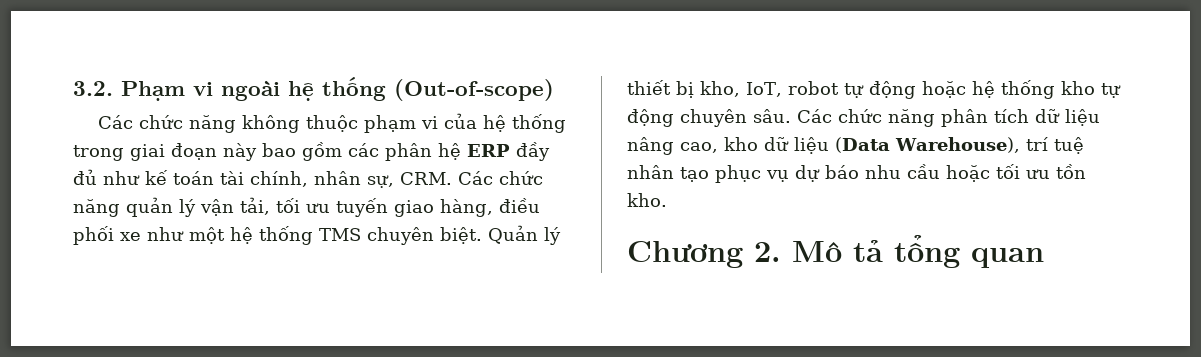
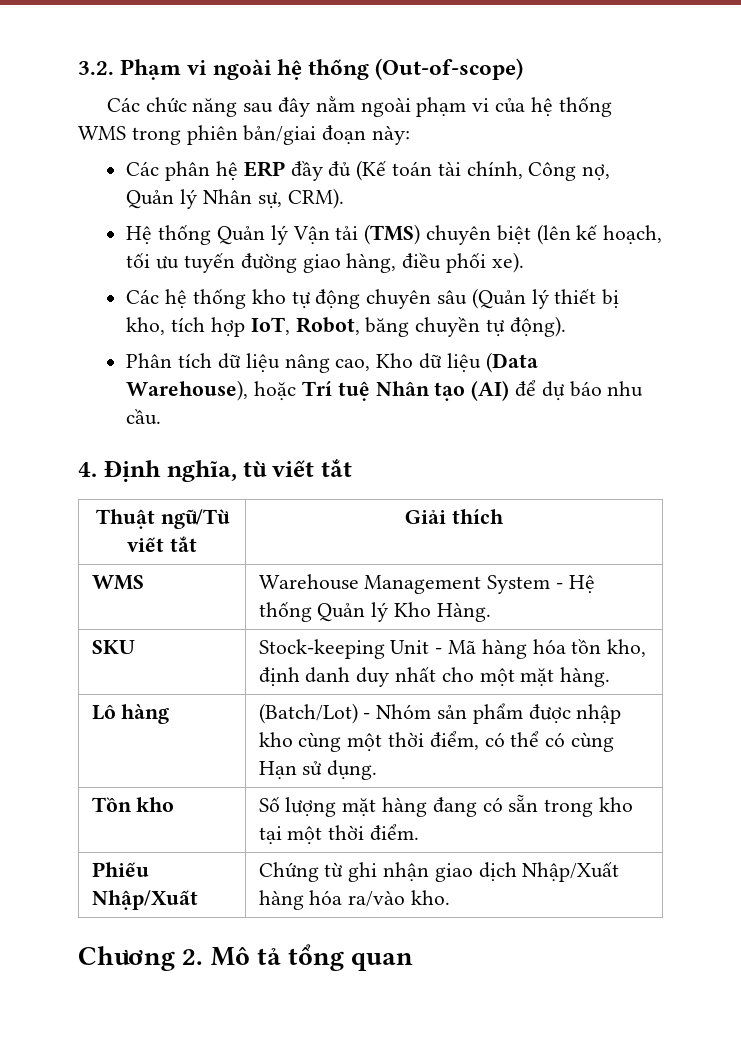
[242,115,359,133] không thuộc -> [243,95,411,117] sau đây nằm ngoài
[73,142,379,161] trong giai đoạn này bao gồm các -> [78,125,411,145] [126,161,160,176] WMS trong phiên bản/giai đoạn này: // Các
[103,170,168,185] như kế -> [356,160,387,181] (Kế
[314,171,543,188] [73,197,270,217] nhân sự, CRM. Các chức năng quản lý vận tải, -> [528,162,611,181] [126,188,344,209] [126,224,663,245] Công nợ, Quản lý Nhân sự, CRM). // Hệ thống Quản lý Vận tải (TMS) chuyên biệt (lên kế hoạch,
(388, 207) none -> [240,253,297,273] đường
[120,225,561,245] [627,80,966,99] xe như một hệ thống TMS chuyên biệt. Quản lý thiết bị kho, IoT, robot tự động hoặc -> [491,252,524,273] [126,289,160,304] xe). // Các
[753,109,988,127] sâu. Các chức năng phân -> [436,288,620,309] [126,316,566,337] [126,353,173,368] sâu (Quản lý thiết bị kho, tích hợp IoT, Robot, băng chuyền tự động). // Phân
[724,137,758,151] kho -> [376,353,414,368] Kho
[1025,137,1084,154] [627,164,1086,183] trí tuệ nhân tạo phục vụ dự báo nhu cầu hoặc tối ưu tồn -> [254,380,644,401] [126,409,162,425] [78,459,352,482] [96,509,230,529] [127,536,197,552] [405,509,504,524] [91,575,144,590] [258,574,595,594] [258,602,491,622] [91,640,135,654] [258,639,647,659] [258,667,611,687] [91,704,170,724] [258,703,622,724] [258,731,615,752] [258,760,378,780] [91,797,175,812] [258,794,634,817] [258,824,420,845] [91,862,149,877] [91,890,198,910] [258,862,620,882] [258,890,406,910] hoặc Trí tuệ Nhân tạo (AI) để dự báo nhu cầu. // 4. Định nghĩa, từ viết tắt // Thuật ngữ/Từ viết tắt | Giải thích // WMS | Warehouse Management System - Hệ thống Quản lý Kho Hàng. // SKU | Stock-keeping Unit - Mã hàng hóa tồn kho, định danh duy nhất cho một mặt hàng. // Lô hàng | (Batch/Lot) - Nhóm sản phẩm được nhập kho cùng một thời điểm, có thể có cùng Hạn sử dụng. // Tồn kho | Số lượng mặt hàng đang có sẵn trong kho tại một thời điểm. // Phiếu Nhập/Xuất | Chứng từ ghi nhận giao dịch Nhập/Xuất hàng hóa ra/vào

